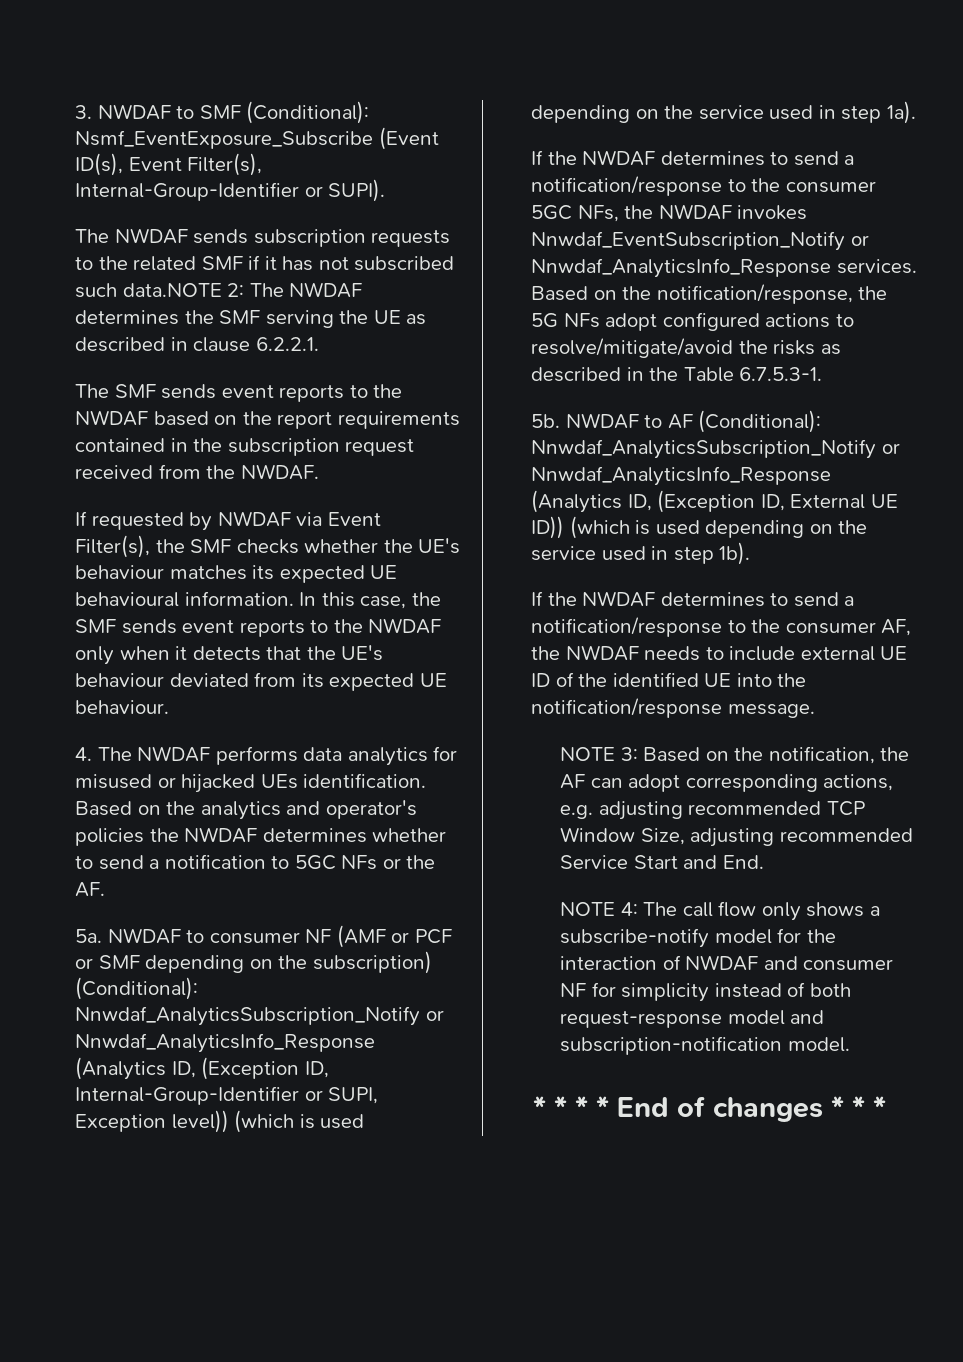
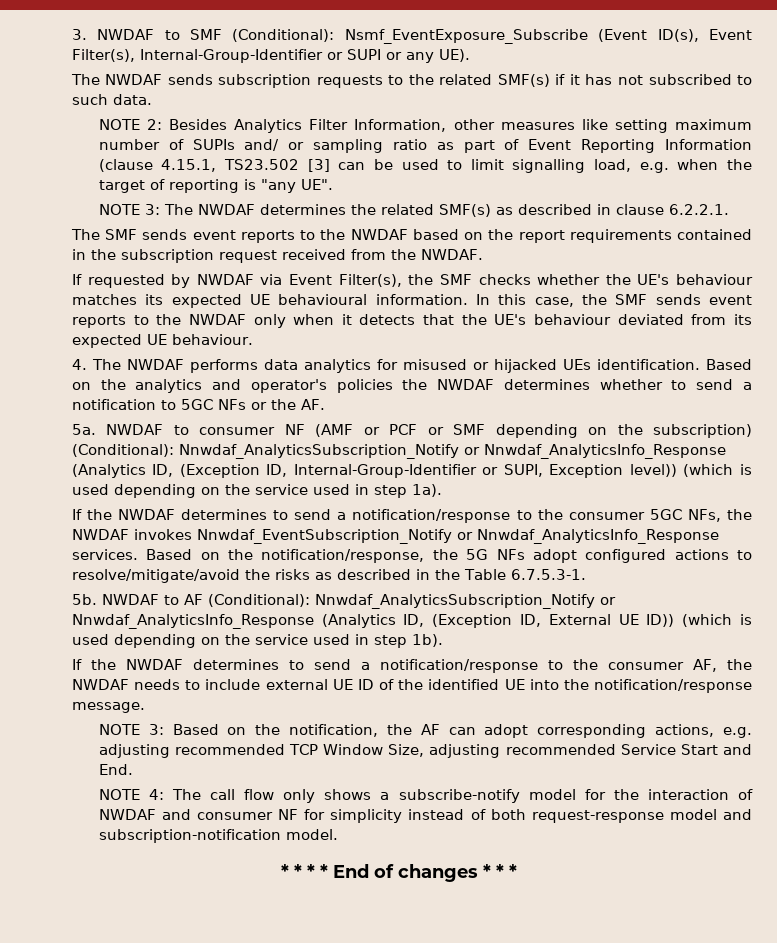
[328,179,386,202] SUPI). -> [346,49,470,63] SUPI or any UE).
[201,256,243,270] SMF -> [497,74,550,87] SMF(s)
[75,282,363,298] [75,310,401,328] such data.NOTE 2: The NWDAF determines the SMF serving the UE -> [736,75,752,85] [71,94,152,105] [98,119,752,133] [98,139,752,153] [98,159,753,173] [98,179,333,193] [98,204,491,217] to such data. // NOTE 2: Besides Analytics Filter Information, other measures like setting maximum number of SUPIs and/ or sampling ratio as part of Event Reporting Information (clause 4.15.1, TS23.502 [3] can be used to limit signalling load, e.g. when the target of reporting is "any UE". // NOTE 3: The NWDAF determines the related SMF(s)

